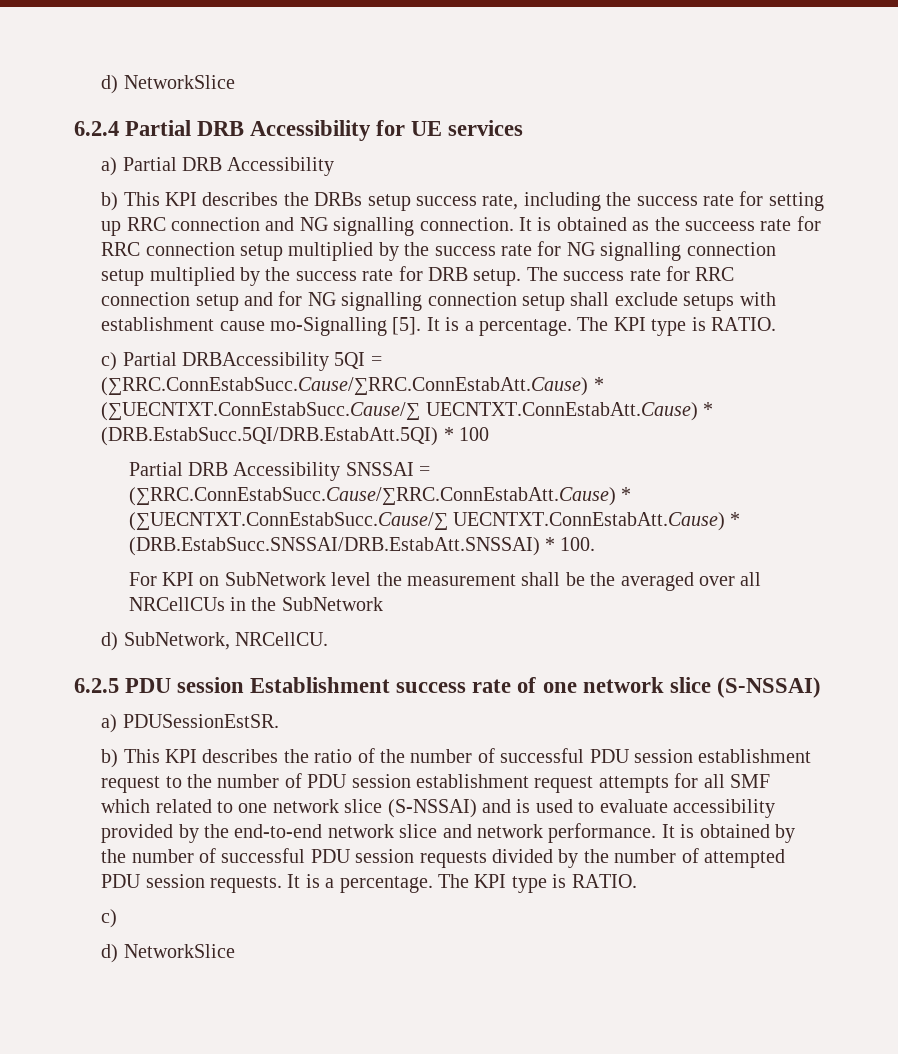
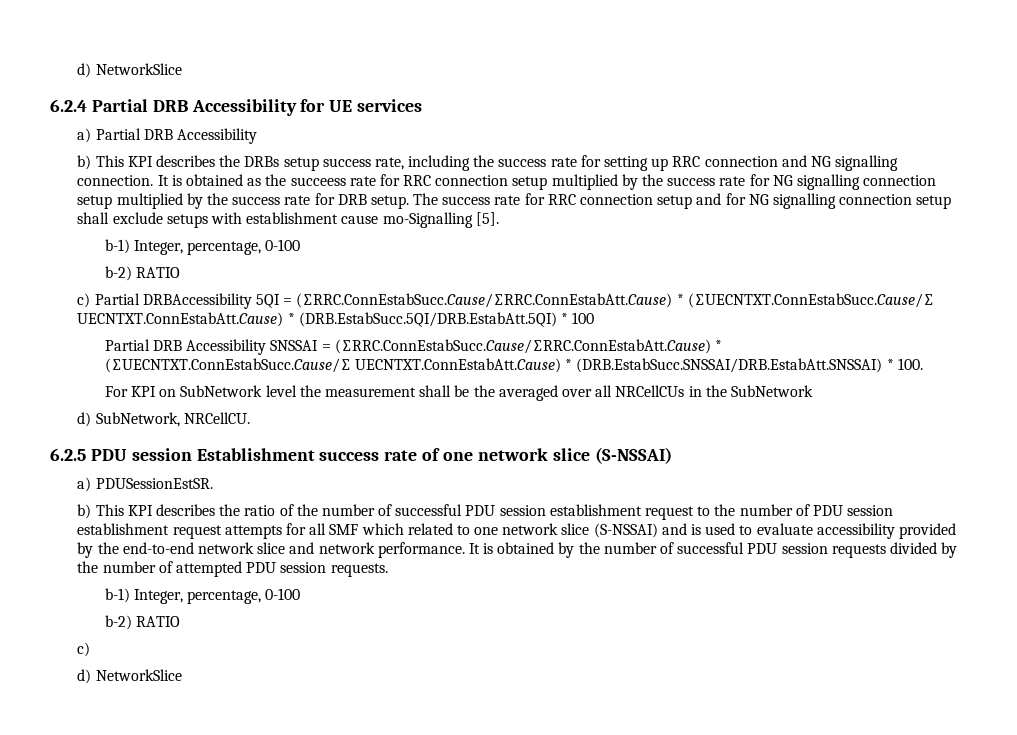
[426,317,777,336] It is a percentage. The KPI type is RATIO. -> [104,239,301,255] [104,266,181,281] // b-1) Integer, percentage, 0-100 // b-2) RATIO
[287,874,637,893] It is a percentage. The KPI type is RATIO. -> [104,588,301,604] [104,615,181,630] // b-1) Integer, percentage, 0-100 // b-2) RATIO

